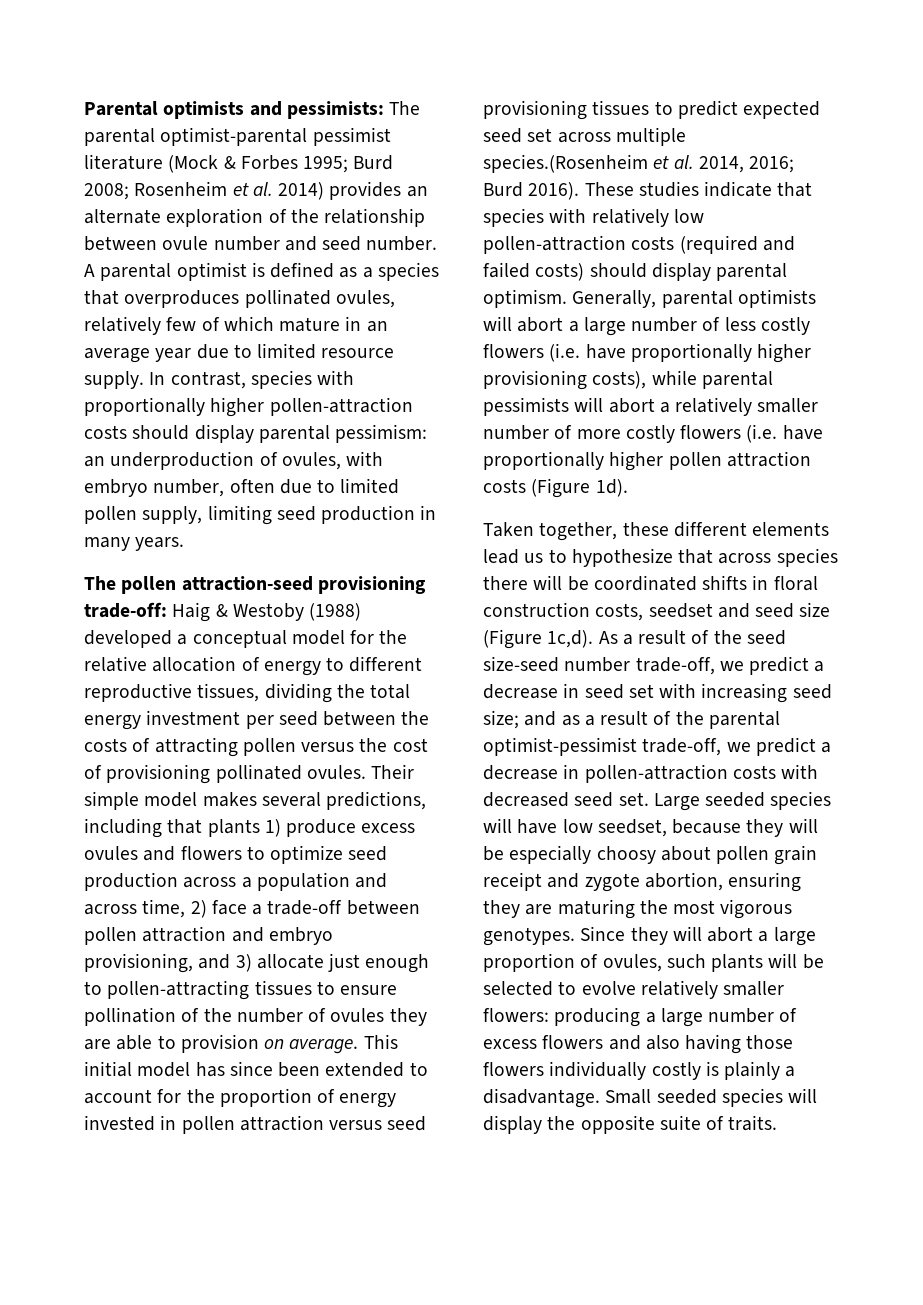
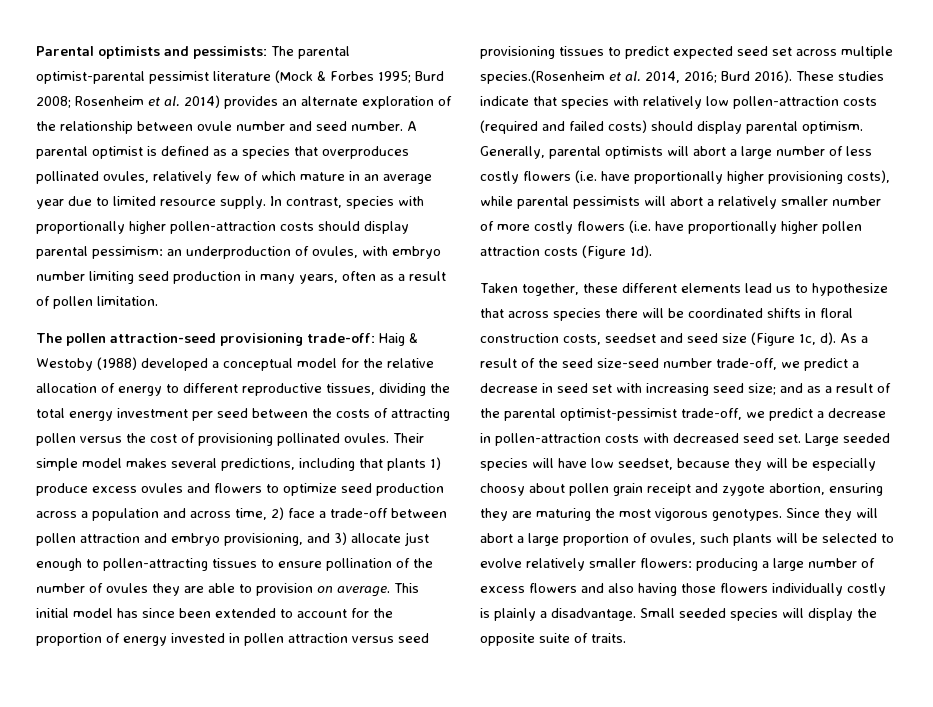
[153,478,400,497] [84,506,203,524] number, often due to limited pollen supply, -> [36,271,85,281] number
[135,537,185,551] years. -> [299,271,446,284] [36,296,158,309] years, often as a result of pollen limitation.
[547,630,594,648] 1c,d). -> [799,332,836,345] 1c, d).

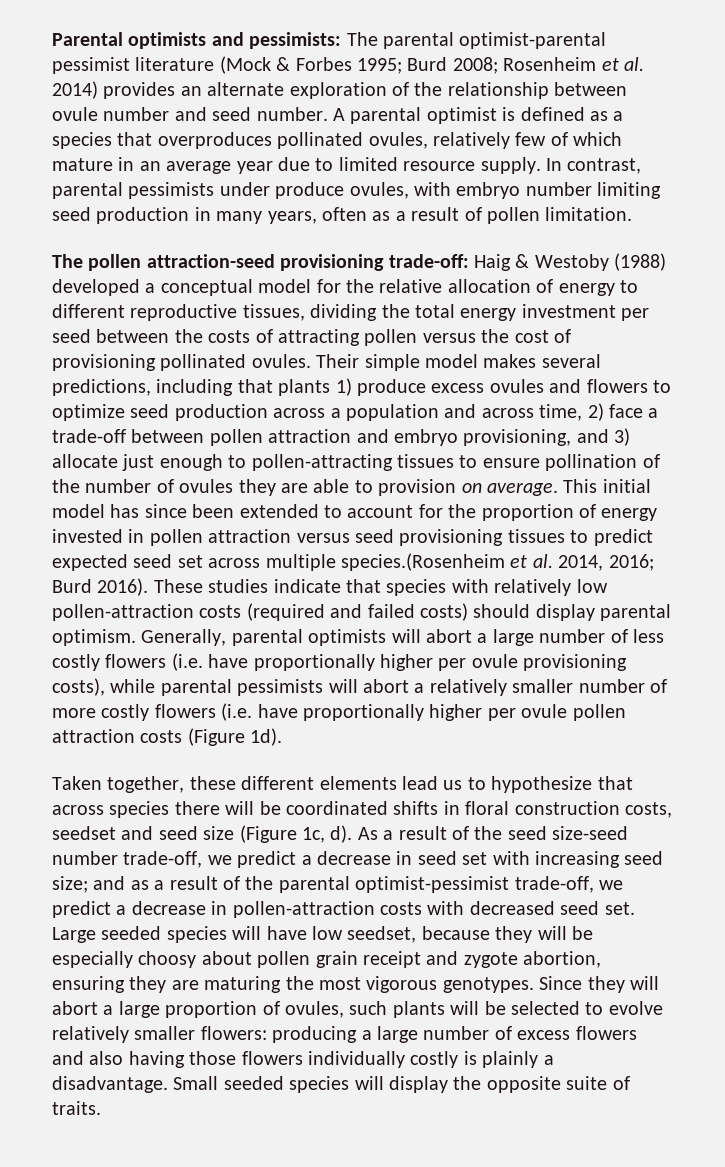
[346,196,424,209] [36,221,409,234] [36,246,309,259] species with proportionally higher pollen-attraction costs should display parental pessimism: an underproduction of -> [52,182,345,199] parental pessimists under produce
(764, 177) none -> [438,654,518,671] per ovule
(818, 227) none -> [487,704,568,721] per ovule

